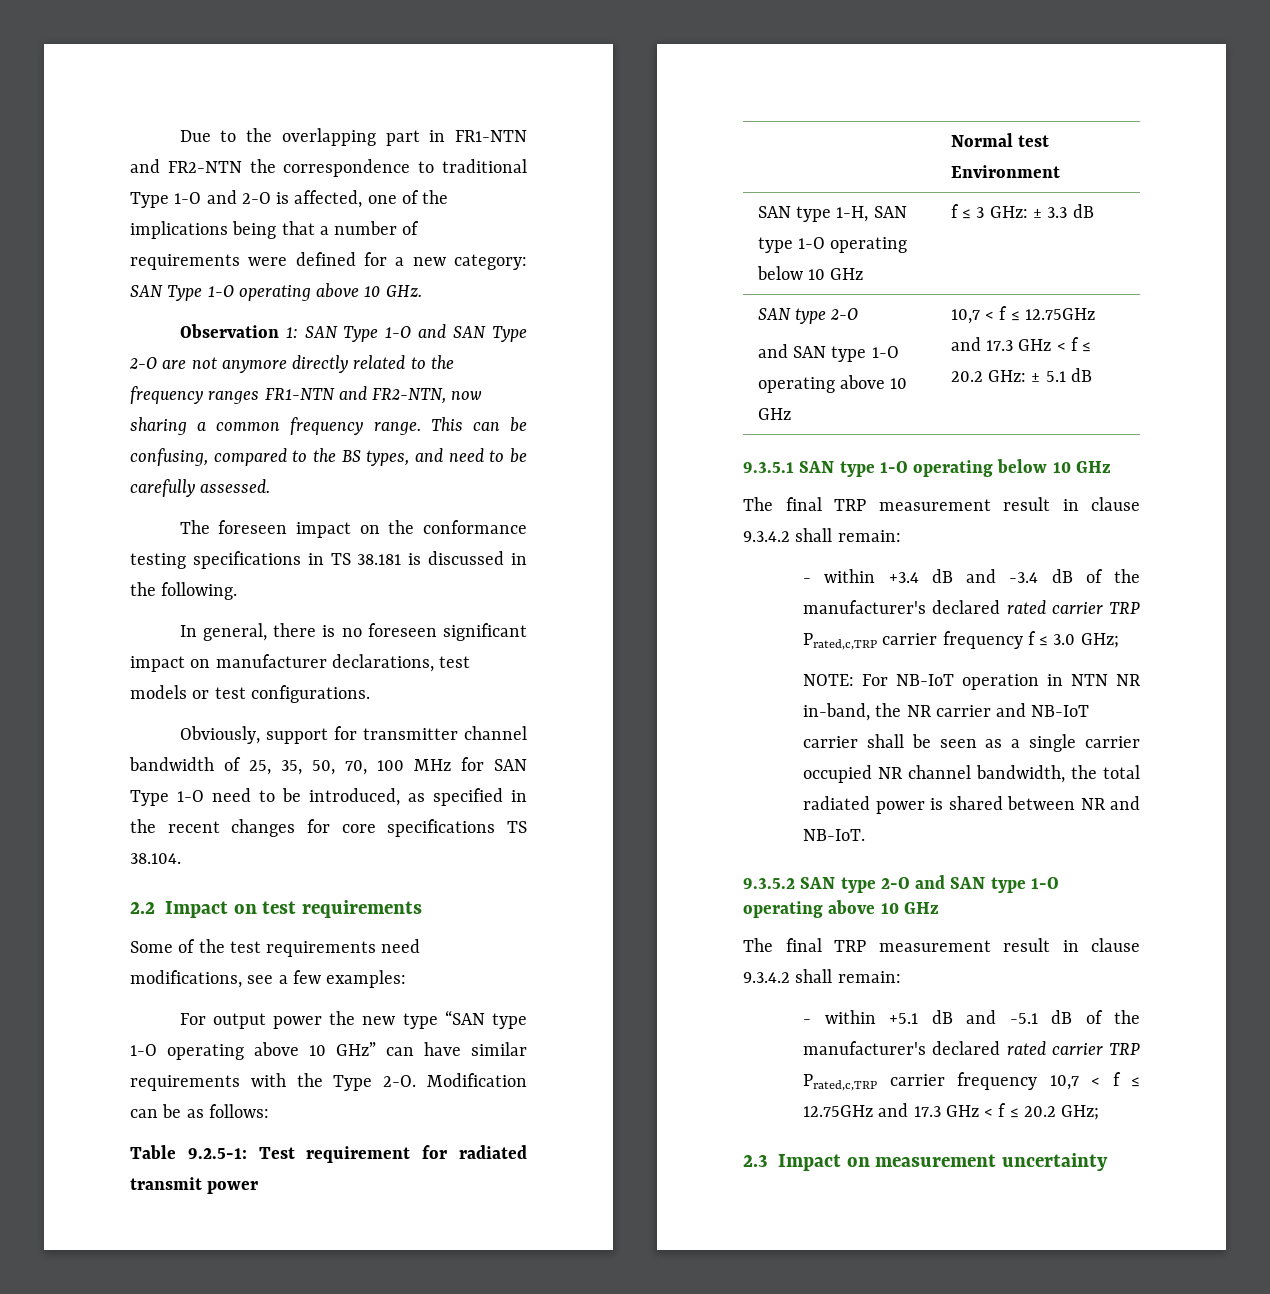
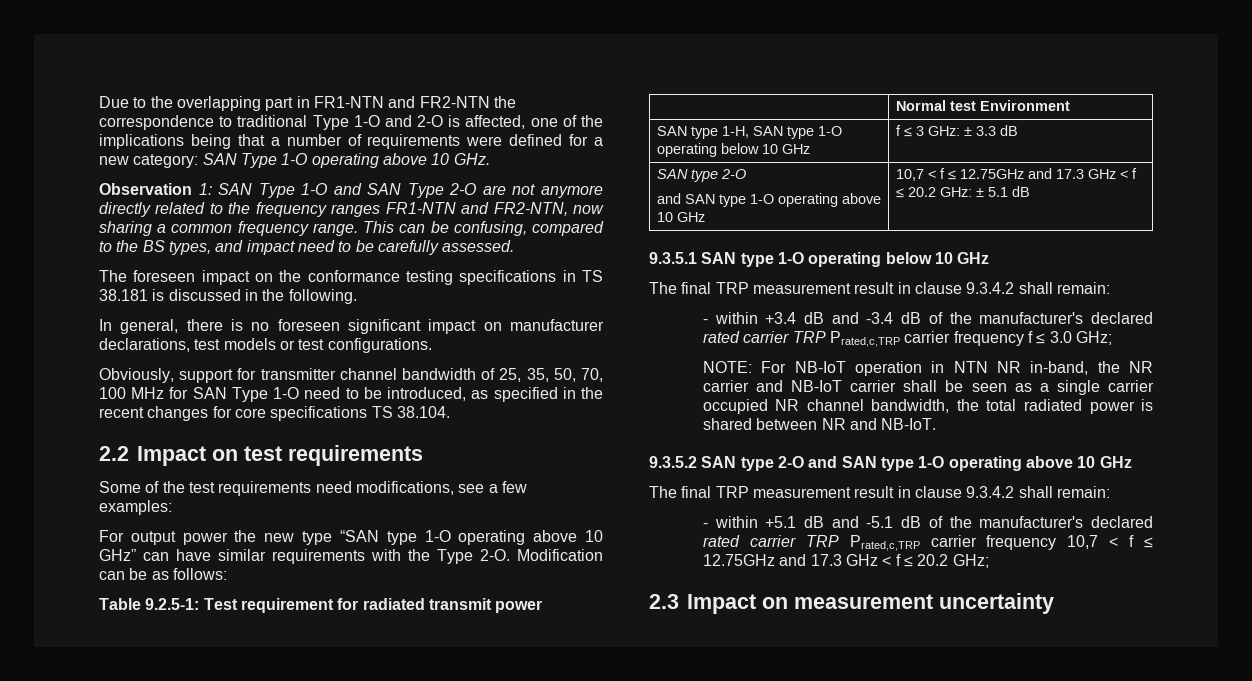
(443, 455) none -> [246,240,295,255] impact

